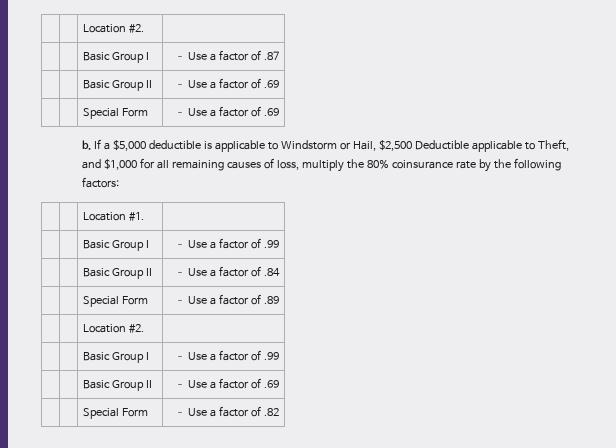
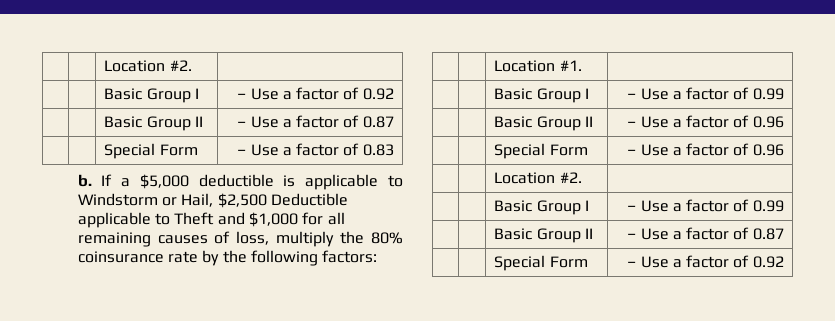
[263,51,279,60] [83,80,153,91] [174,78,279,89] [83,108,149,119] [174,106,279,117] .87 // | | Basic Group II | – Use a factor of .69 // | | Special Form | – Use a factor of .69 -> [362,88,394,100] [104,116,203,131] [237,115,394,128] [104,143,198,159] [237,143,394,156] 0.92 // | | Basic Group II | – Use a factor of 0.87 // | | Special Form | – Use a factor of 0.83
[537,139,569,151] Theft, -> [174,212,215,225] Theft
[263,240,279,248] [83,268,153,279] [174,266,280,277] [83,296,149,307] [174,294,279,305] .99 // | | Basic Group II | – Use a factor of .84 // | | Special Form | – Use a factor of .89 -> [752,88,784,100] [494,116,593,131] [627,115,784,128] [494,143,588,159] [627,143,784,156] 0.99 // | | Basic Group II | – Use a factor of 0.96 // | | Special Form | – Use a factor of 0.96
[263,352,279,360] [83,380,153,391] [174,378,279,389] [83,408,149,419] [174,406,279,417] .99 // | | Basic Group II | – Use a factor of .69 // | | Special Form | – Use a factor of .82 -> [752,200,784,212] [494,228,593,243] [627,227,784,240] [494,255,588,271] [627,255,784,268] 0.99 // | | Basic Group II | – Use a factor of 0.87 // | | Special Form | – Use a factor of 0.92

